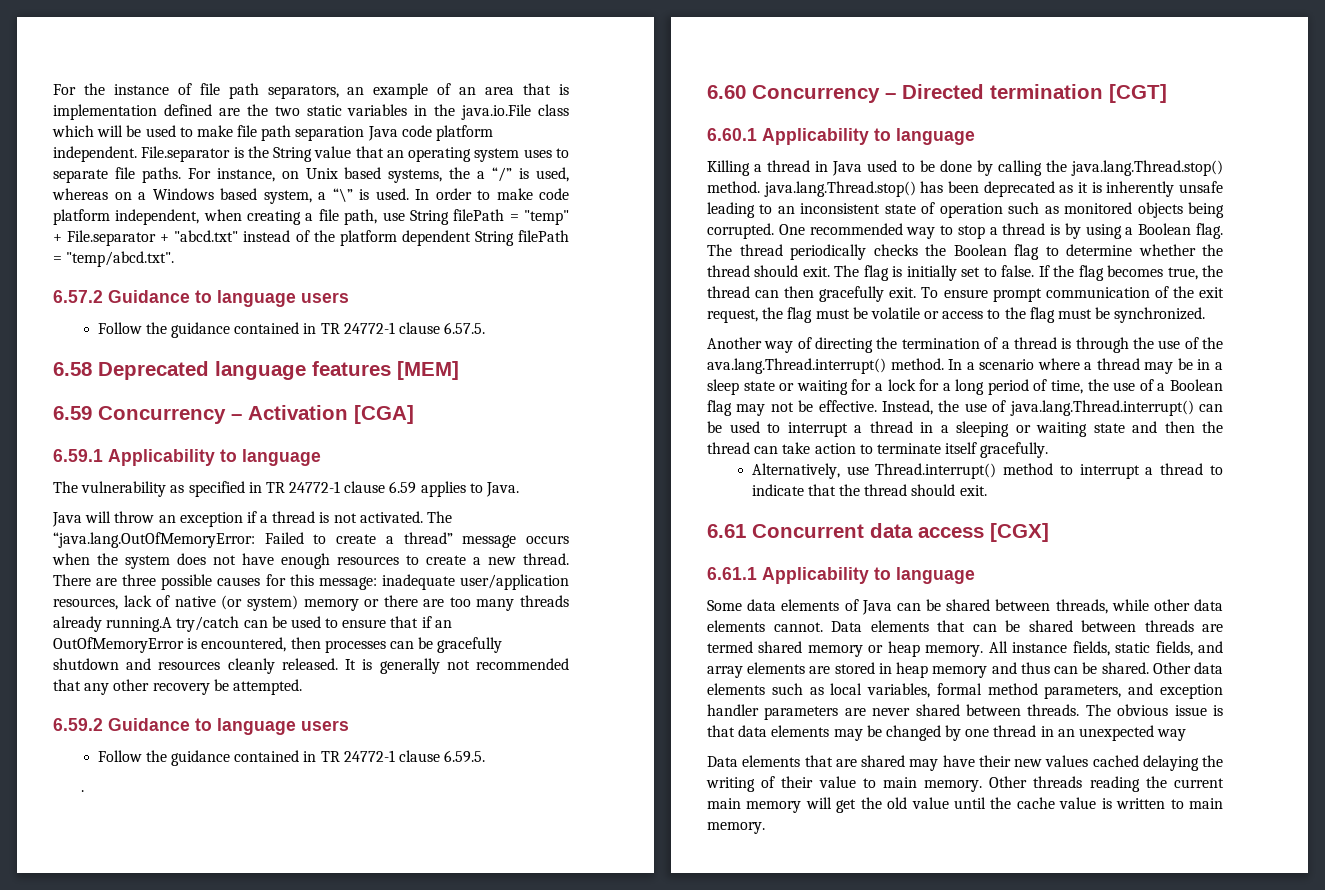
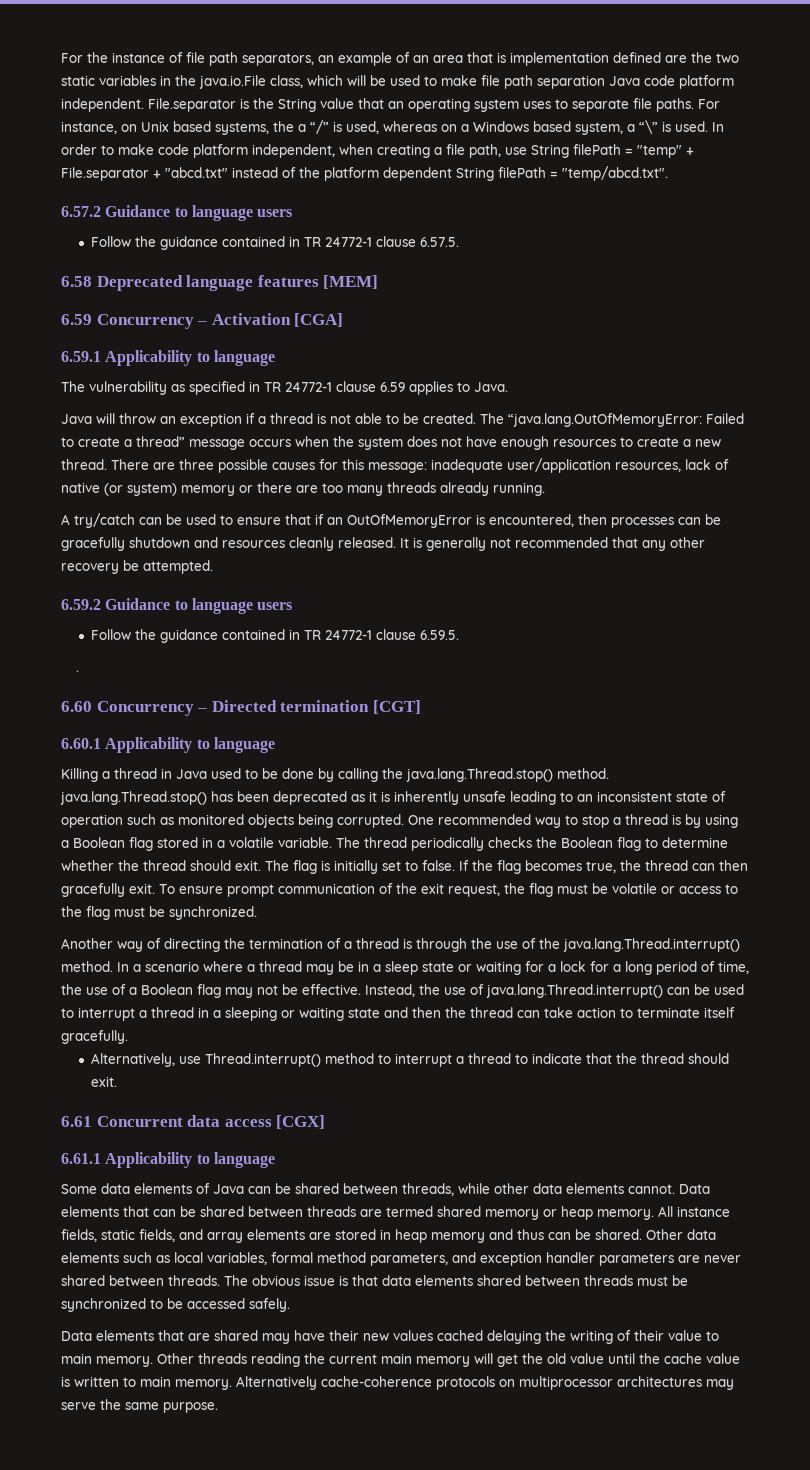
[537,104,569,116] class -> [270,75,303,88] class,
[359,511,423,523] activated. -> [355,413,476,424] able to be created.
[106,617,173,632] running.A -> [493,482,545,496] [61,514,70,525] running. // A
[1196,223,1223,239] flag. -> [129,837,332,851] flag stored in a volatile variable.
[707,358,886,374] ava.lang.Thread.interrupt() -> [563,938,740,952] java.lang.Thread.interrupt()
[833,725,1187,741] may be changed by one thread in an unexpected way -> [477,1275,688,1286] [61,1298,290,1312] shared between threads must be synchronized to be accessed safely.
(765, 828) none -> [236,1376,734,1390] [61,1399,218,1413] Alternatively cache-coherence protocols on multiprocessor architectures may serve the same purpose.

